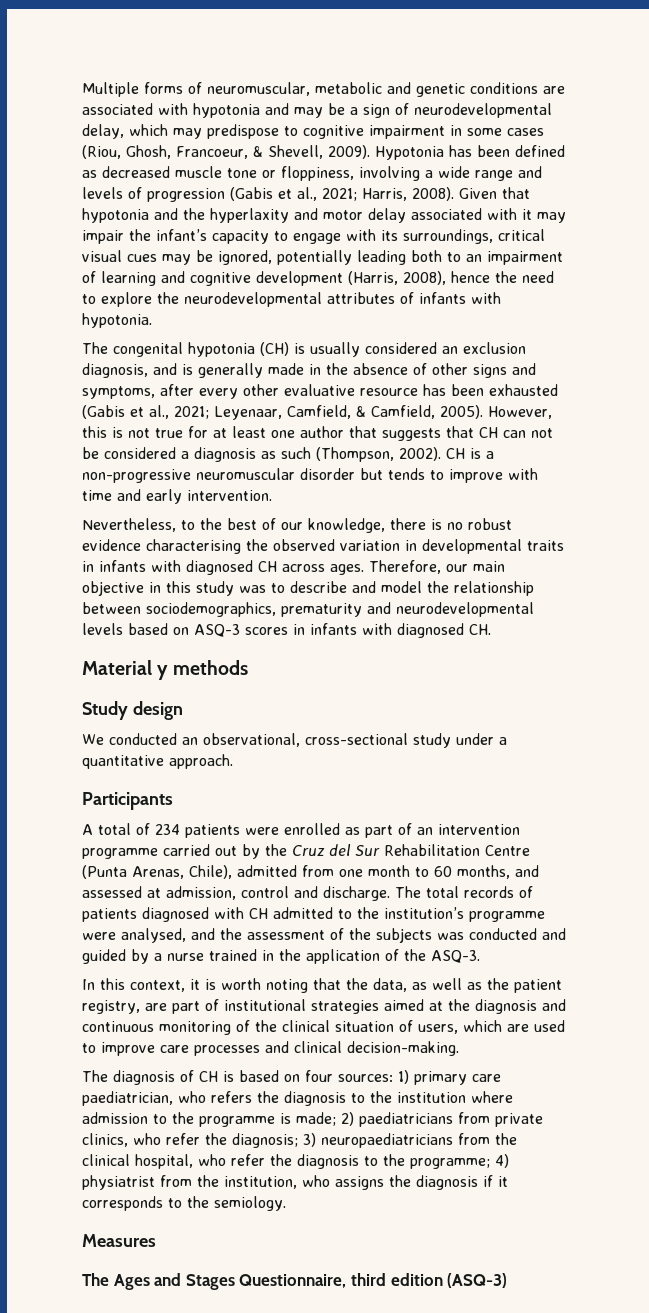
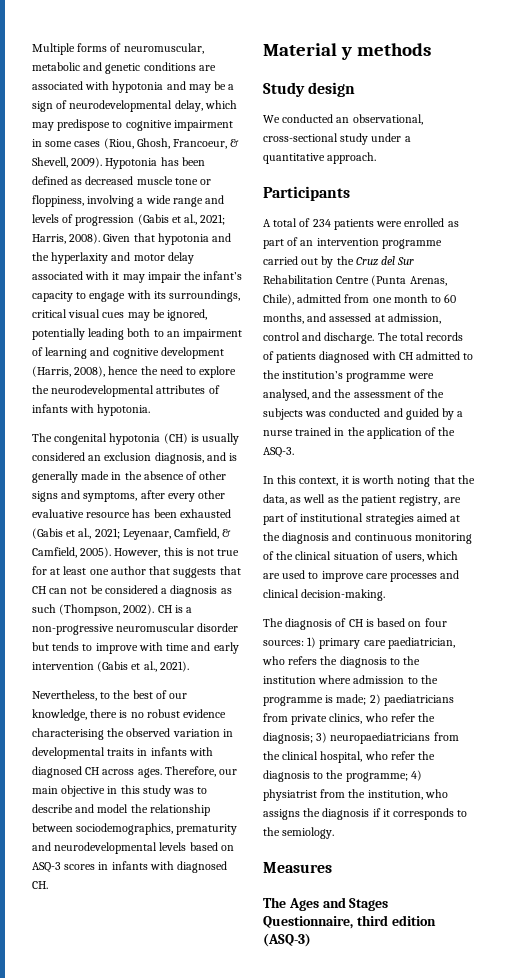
[187,490,272,501] intervention. -> [32,661,189,672] intervention (Gabis et al., 2021).

